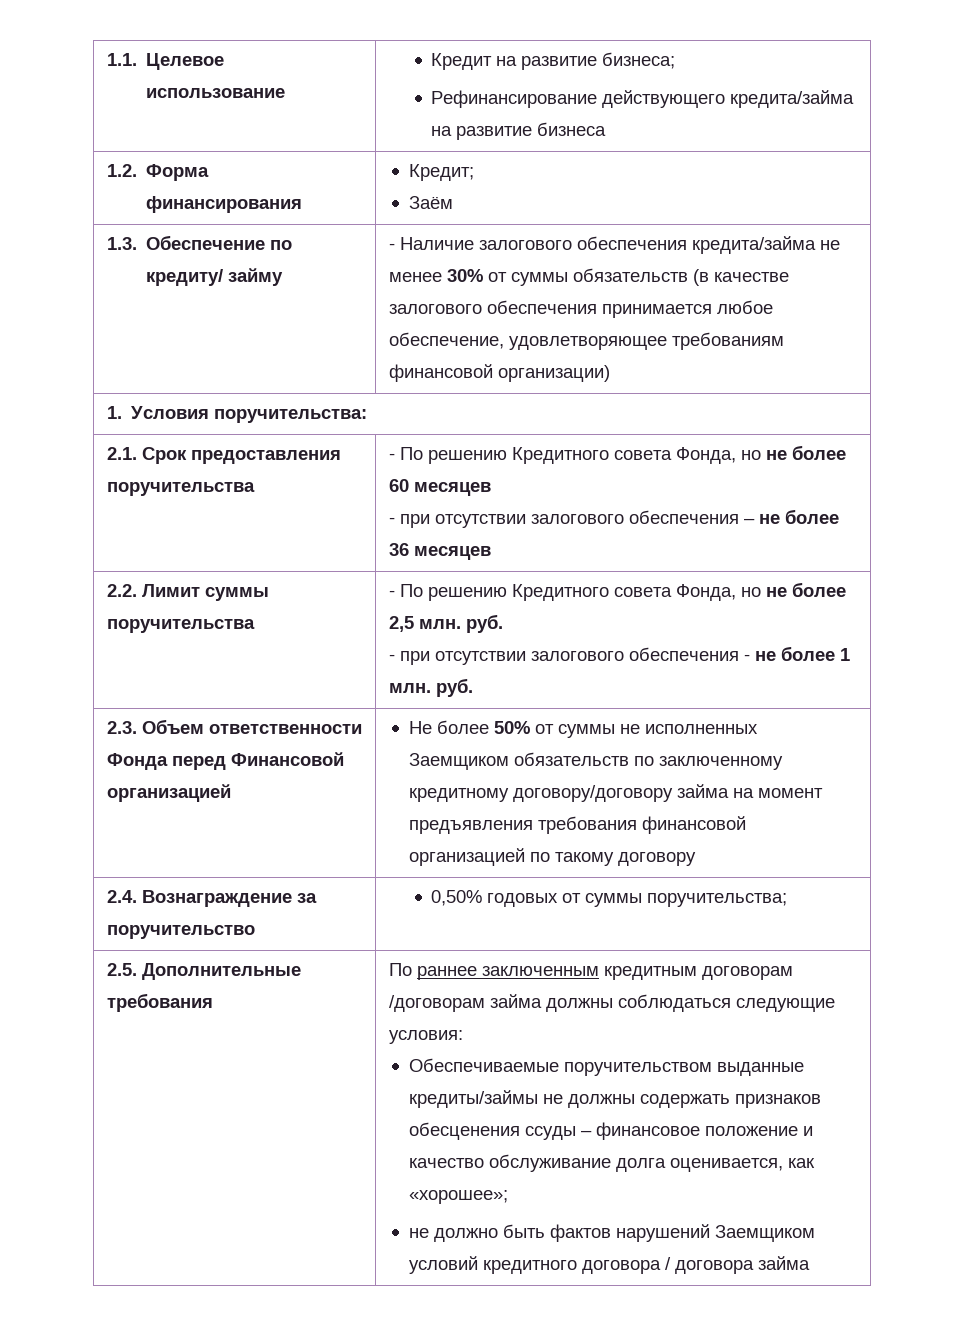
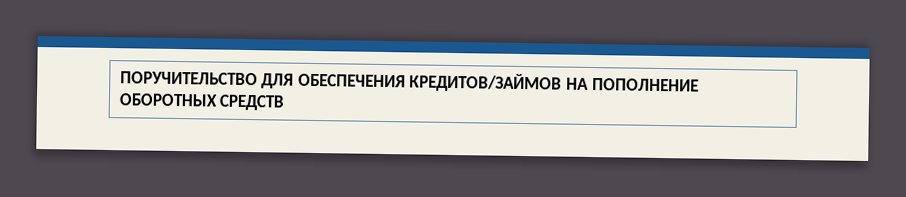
[106,53,224,70] [145,88,285,98] [431,52,676,70] [431,90,855,108] [431,122,607,140] [106,164,209,181] [145,196,302,213] [408,164,474,181] [408,196,453,209] [106,235,292,250] [145,268,283,286] [388,236,840,254] [388,268,789,286] [388,300,773,318] [388,332,784,350] [388,364,610,382] [106,406,367,423] [106,447,341,464] [106,482,255,496] [388,445,846,464] [388,479,491,496] [388,509,839,528] [388,543,491,560] [106,584,269,601] [106,619,255,633] [388,582,846,601] [388,614,503,633] [388,646,850,665] [388,678,473,697] [106,719,362,734] [106,752,344,770] [106,784,231,802] [408,720,758,738] [408,752,783,770] [408,784,823,802] [408,816,746,834] [408,848,696,866] [106,890,317,907] [106,925,255,939] [431,890,788,907] [106,963,301,980] [106,993,213,1012] [388,963,793,980] [388,994,835,1012] [388,1030,463,1044] [408,1058,804,1076] [408,1090,821,1108] [408,1122,813,1140] [408,1154,815,1172] [408,1190,508,1204] [408,1224,815,1242] [408,1256,810,1274] 1.1. Целевое использование | Кредит на развитие бизнеса; // Рефинансирование действующего кредита/займа на развитие бизнеса // 1.2. Форма финансирования | Кредит; // Заём // 1.3. Обеспечение по кредиту/ займу | - Наличие залогового обеспечения кредита/займа не менее 30% от суммы обязательств (в качестве залогового обеспечения принимается любое обеспечение, удовлетворяющее требованиям финансовой организации) // 1. Условия поручительства: // 2.1. Срок предоставления поручительства | - По решению Кредитного совета Фонда, но не более 60 месяцев // - при отсутствии залогового обеспечения – не более 36 месяцев // 2.2. Лимит суммы поручительства | - По решению Кредитного совета Фонда, но не более 2,5 млн. руб. // - при отсутствии залогового обеспечения - не более 1 млн. руб. // 2.3. Объем ответственности Фонда перед Финансовой организацией | Не более 50% от суммы не исполненных Заемщиком обязательств по заключенному кредитному договору/договору займа на момент предъявления требования финансовой организацией по такому договору // 2.4. Вознаграждение за поручительство | 0,50% годовых от суммы поручительства; // 2.5. Дополнительные требования | По раннее заключенным кредитным договорам /договорам займа должны соблюдаться следующие условия: // Обеспечиваемые поручительством выданные кредиты/займы не должны содержать признаков обесценения ссуды – финансовое положение и качество обслуживание долга оценивается, как «хорошее»; // не должно быть фактов нарушений Заемщиком условий кредитного договора / договора займа -> [119,71,699,93] [118,93,286,111] ПОРУЧИТЕЛЬСТВО ДЛЯ ОБЕСПЕЧЕНИЯ КРЕДИТОВ/ЗАЙМОВ НА ПОПОЛНЕНИЕ ОБОРОТНЫХ СРЕДСТВ

